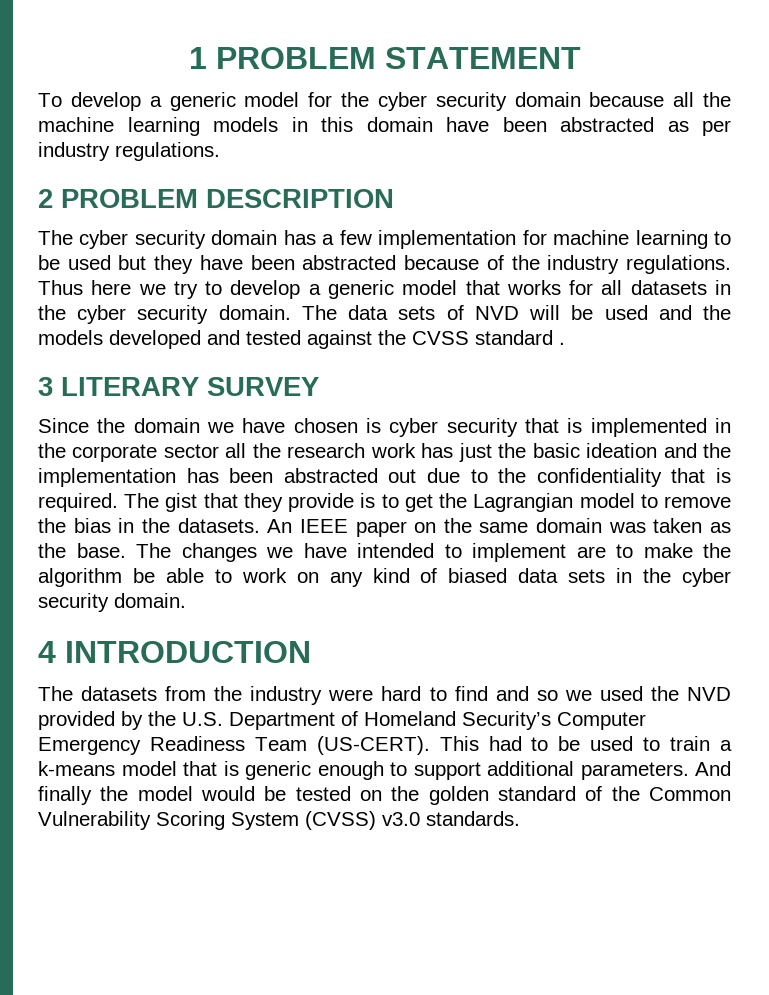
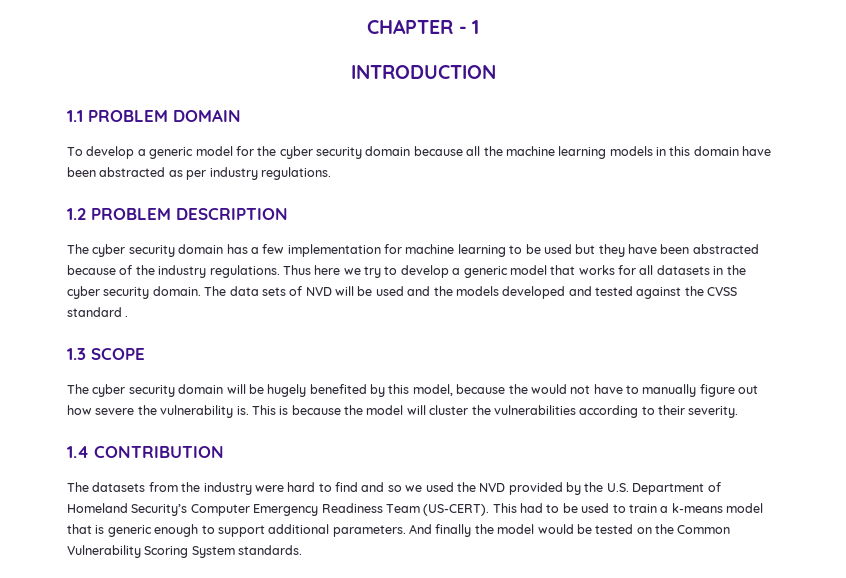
(188, 58) none -> [367,19,467,34] CHAPTER -
[215,47,581,69] PROBLEM STATEMENT -> [350,65,496,79] [67,109,241,122] // INTRODUCTION // 1.1 PROBLEM DOMAIN
[38,189,53,208] 2 -> [67,208,86,220] 1.2
[38,377,319,396] [38,418,732,437] [38,443,731,462] [38,468,732,487] [38,493,732,512] [38,518,731,537] [38,543,731,562] [38,568,732,587] [38,593,186,612] [38,641,311,663] 3 LITERARY SURVEY // Since the domain we have chosen is cyber security that is implemented in the corporate sector all the research work has just the basic ideation and the implementation has been abstracted out due to the confidentiality that is required. The gist that they provide is to get the Lagrangian model to remove the bias in the datasets. An IEEE paper on the same domain was taken as the base. The changes we have intended to implement are to make the algorithm be able to work on any kind of biased data sets in the cyber security domain. // 4 INTRODUCTION -> [67,348,145,360] [67,384,759,397] [67,405,739,418] [67,446,224,458] 1.3 SCOPE // The cyber security domain will be hugely benefited by this model, because the would not have to manually figure out how severe the vulnerability is. This is because the model will cluster the vulnerabilities according to their severity. // 1.4 CONTRIBUTION
[428,786,640,805] golden standard of the -> (674, 529) none
[305,811,420,830] (CVSS) v3.0 -> (235, 552) none

